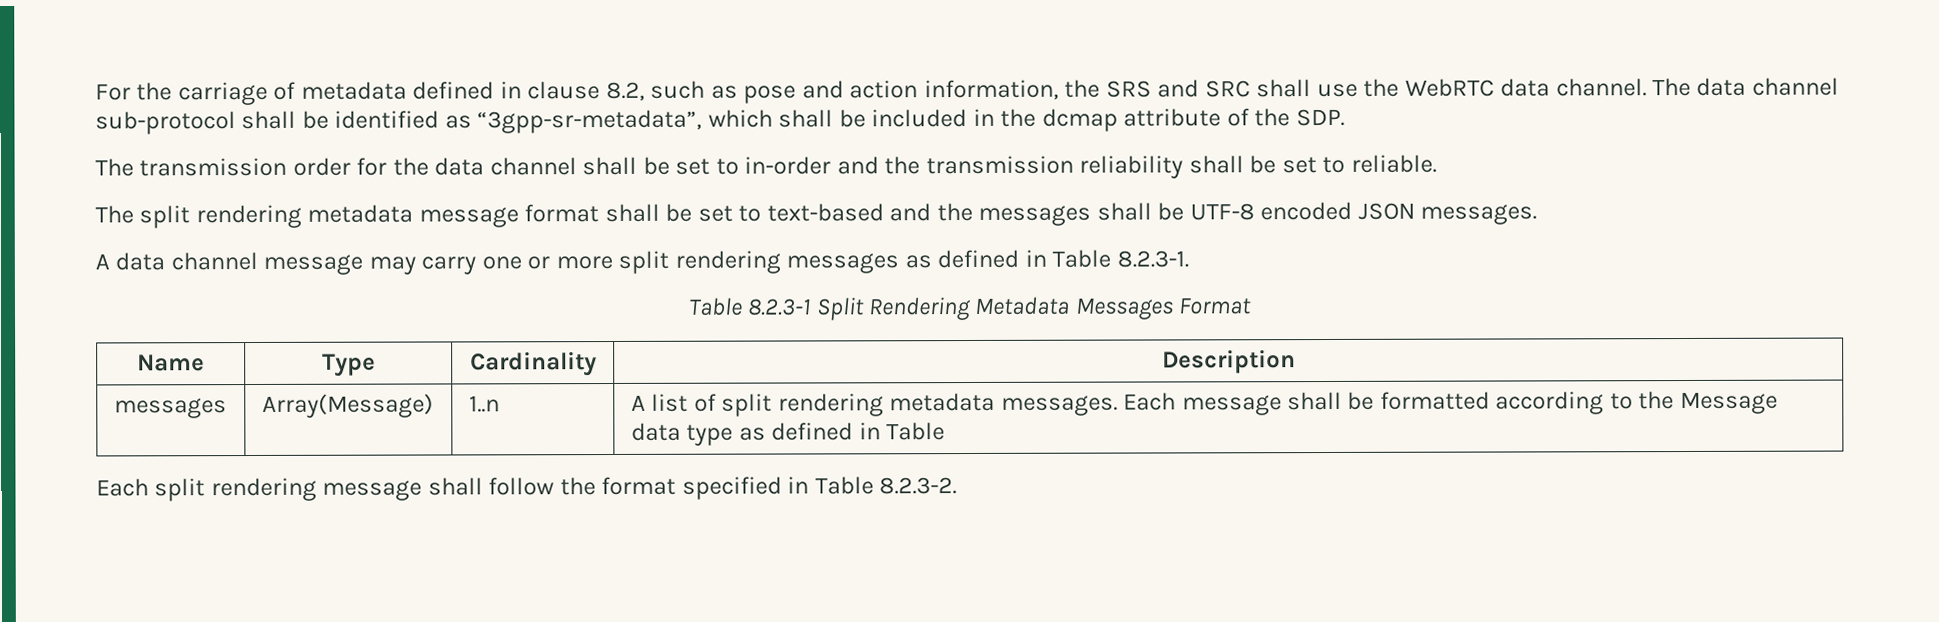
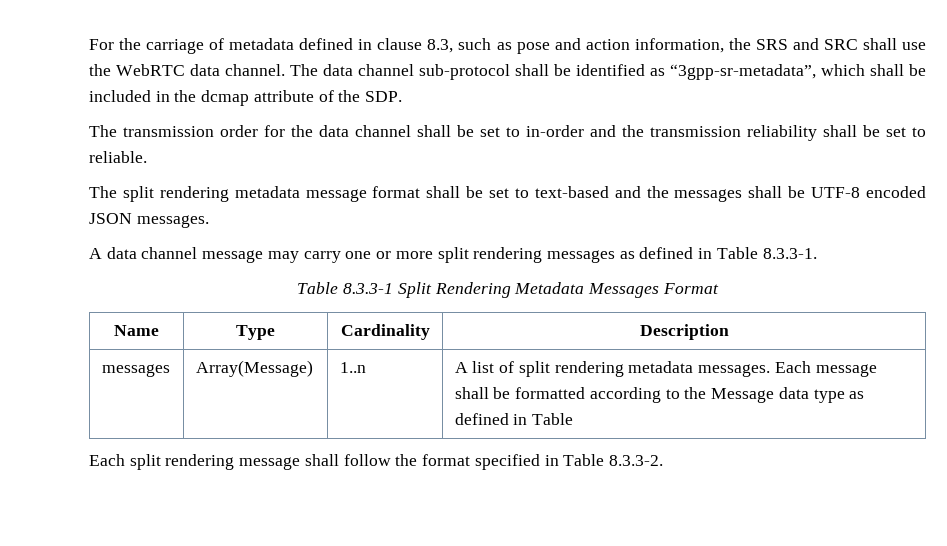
[605,81,645,102] 8.2, -> [427,39,454,53] 8.3,
[1116,250,1189,268] [687,297,812,316] 8.2.3-1. // Table 8.2.3-1 -> [762,248,817,259] [297,282,394,294] 8.3.3-1. // Table 8.3.3-1
[879,477,958,495] 8.2.3-2. -> [608,455,663,466] 8.3.3-2.

